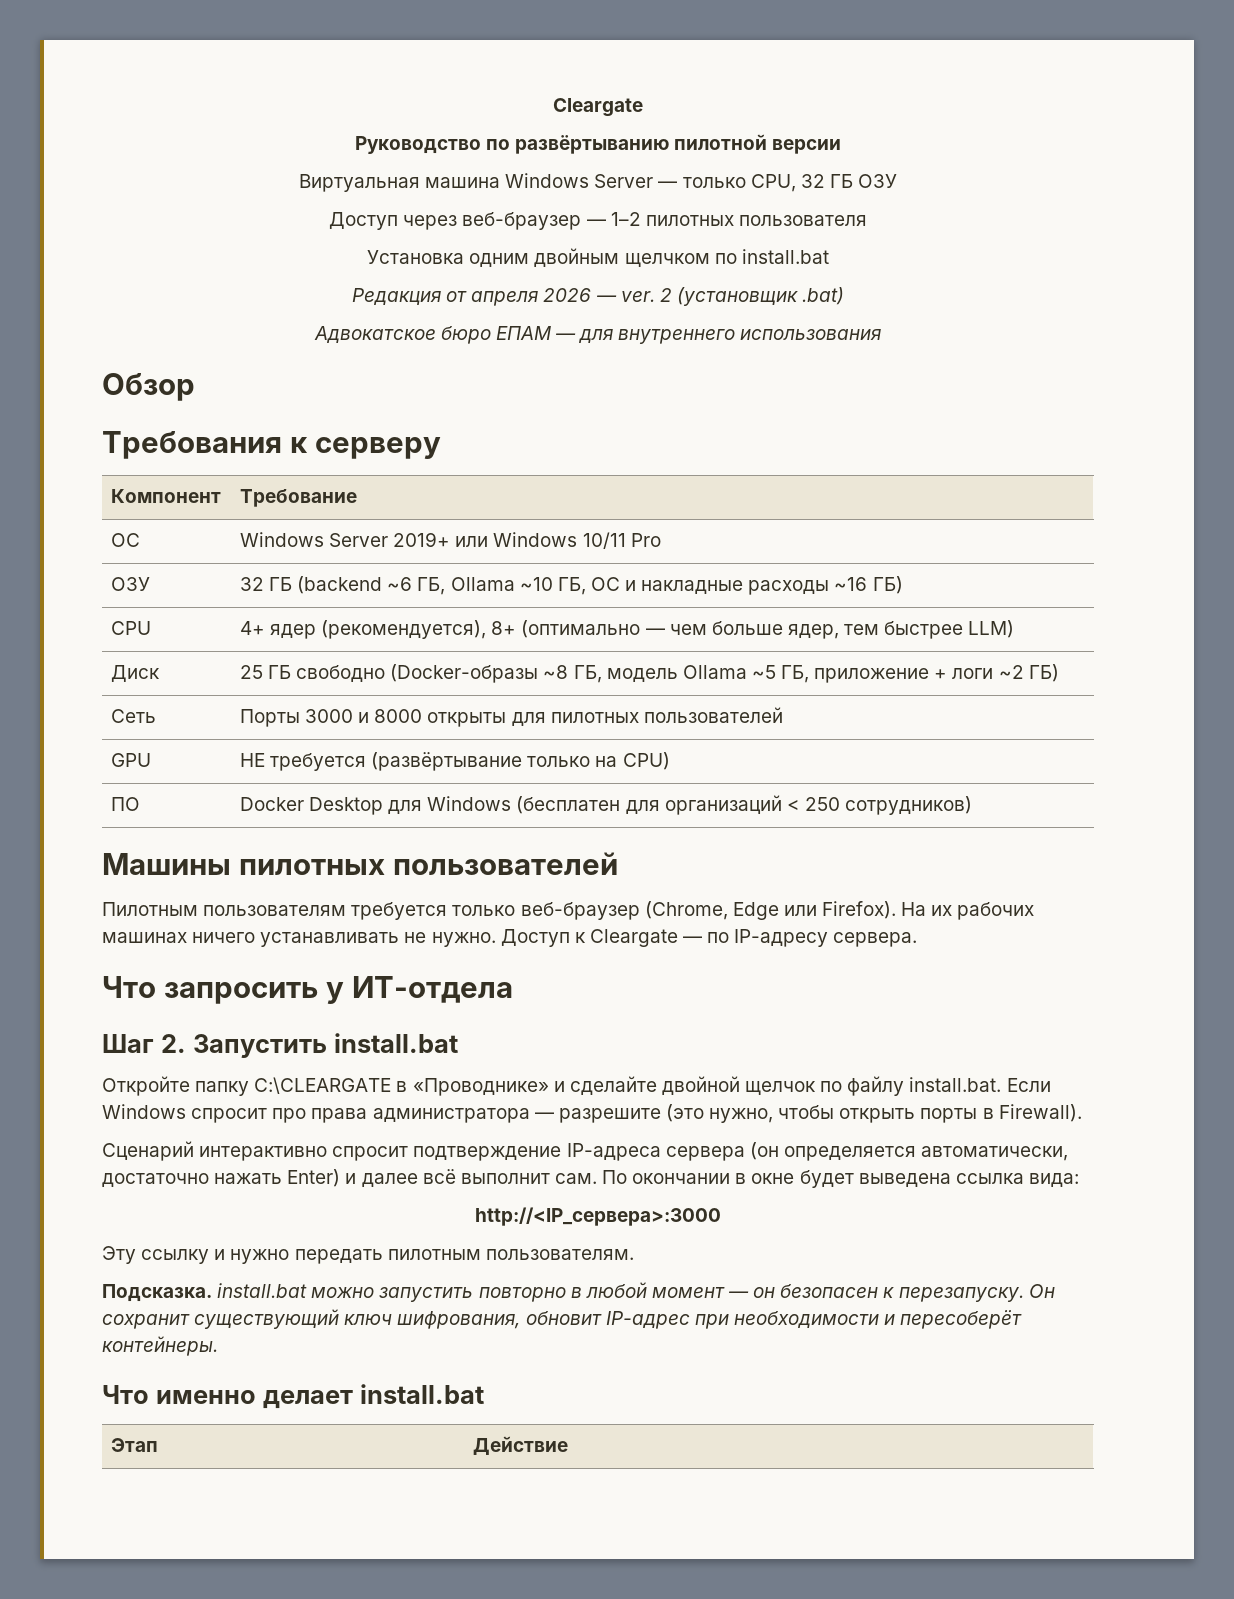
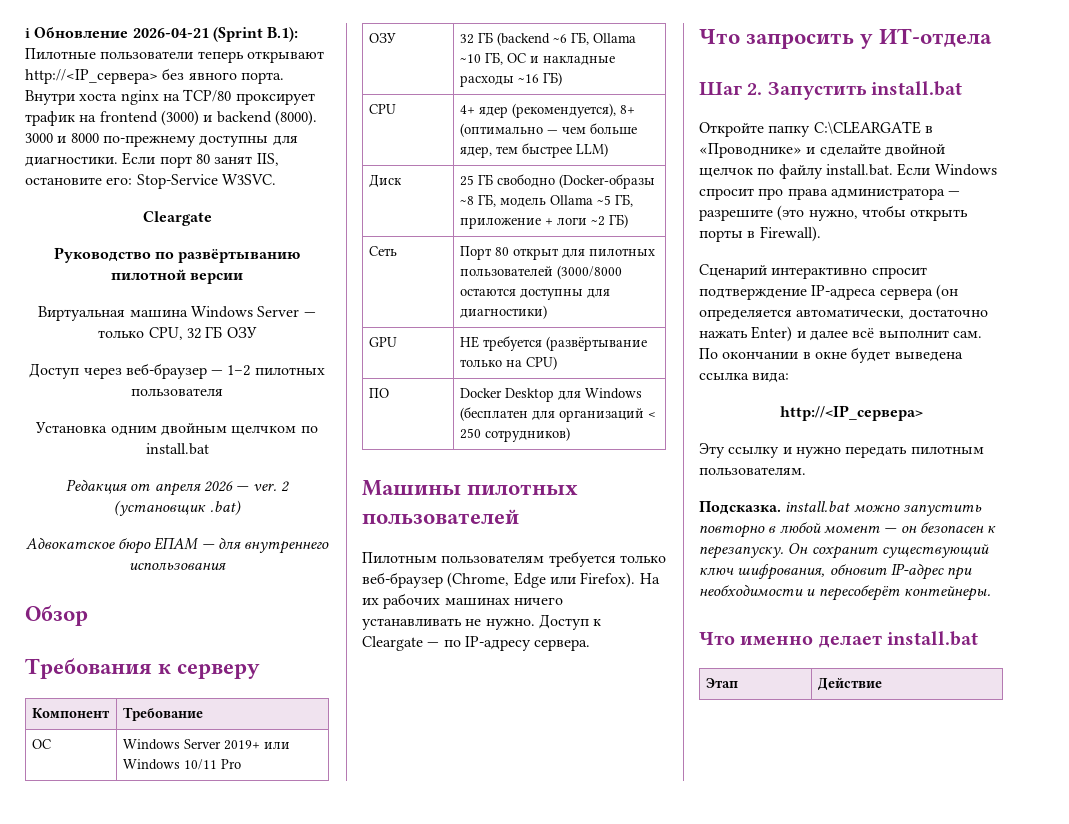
(553, 107) none -> [25,27,299,42] [25,48,324,63] [25,68,284,84] [25,89,315,105] [25,110,317,126] [25,133,298,147] [25,152,279,168] [25,174,276,189] ℹ Обновление 2026-04-21 (Sprint B.1): Пилотные пользователи теперь открывают http://<IP_сервера> без явного порта. Внутри хоста nginx на TCP/80 проксирует трафик на frontend (3000) и backend (8000). 3000 и 8000 по-прежнему доступны для диагностики. Если порт 80 занят IIS, остановите его: Stop-Service W3SVC. //
[239,707,783,727] Порты 3000 и 8000 открыты для пилотных пользователей -> [459,246,655,260] [459,265,622,279] [459,288,610,300] [459,305,547,319] Порт 80 открыт для пилотных пользователей (3000/8000 остаются доступны для диагностики)
[475,1207,721,1226] http://<IP_сервера>:3000 -> [779,405,923,421] http://<IP_сервера>

